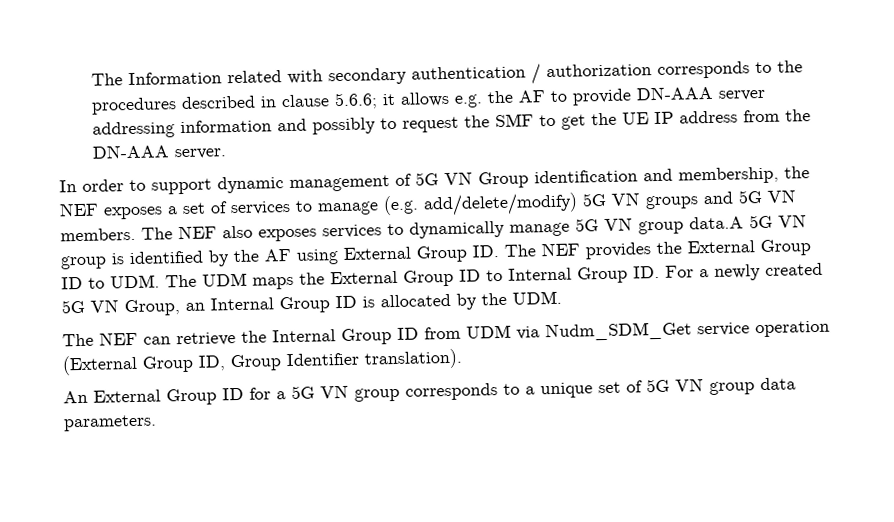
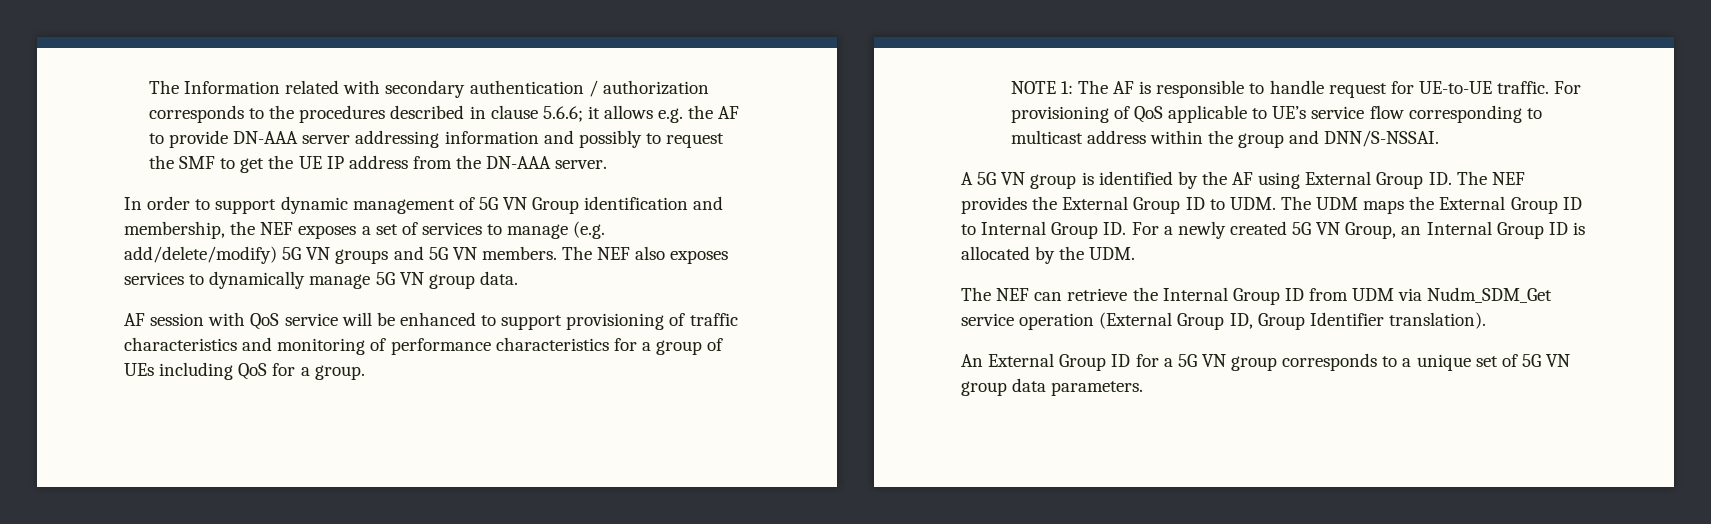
[689,216,744,230] data.A -> [479,271,518,285] [124,312,738,330] [124,337,724,355] [124,362,365,380] [1010,80,1582,98] [1010,105,1542,123] [1010,130,1440,148] [961,172,973,185] data. // AF session with QoS service will be enhanced to support provisioning of traffic characteristics and monitoring of performance characteristics for a group of UEs including QoS for a group. // NOTE 1: The AF is responsible to handle request for UE-to-UE traffic. For provisioning of QoS applicable to UE’s service flow corresponding to multicast address within the group and DNN/S-NSSAI. // A

